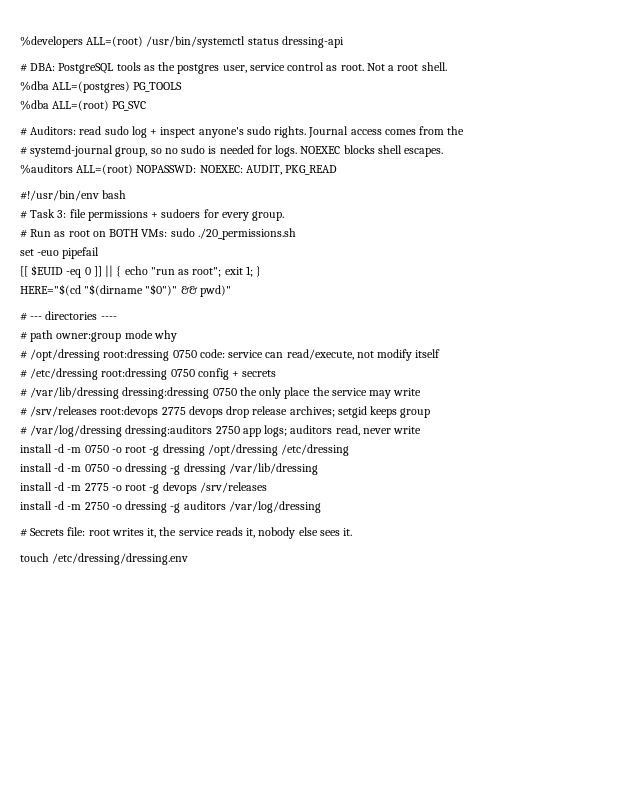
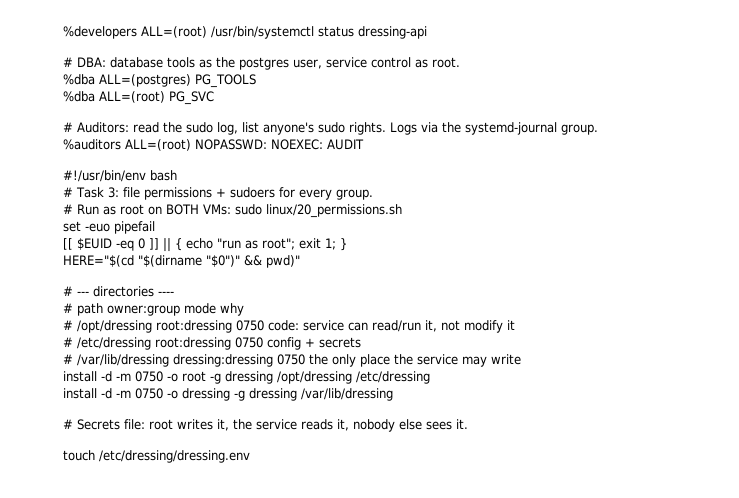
[58,63,114,74] PostgreSQL -> [110,57,163,68] database
[366,62,447,71] Not a root shell. -> (460, 62) none
[104,126,465,138] [20,145,444,157] sudo log + inspect anyone's sudo rights. Journal access comes from the // # systemd-journal group, so no sudo is needed for logs. NOEXEC blocks shell escapes. -> [163,122,598,135] the sudo log, list anyone's sudo rights. Logs via the systemd-journal group.
[245,165,338,175] AUDIT, PKG_READ -> [327,139,364,150] AUDIT
[197,228,296,240] ./20_permissions.sh -> [266,204,402,218] linux/20_permissions.sh
[286,349,354,360] read/execute, -> [372,320,437,332] read/run it,
[415,349,441,358] itself -> [507,320,515,330] it
[20,406,431,418] [20,425,422,437] // # /srv/releases root:devops 2775 devops drop release archives; setgid keeps group // # /var/log/dressing dressing:auditors 2750 app logs; auditors read, never write -> (521, 359) none
[20,482,267,494] [20,501,321,513] // install -d -m 2775 -o root -g devops /srv/releases // install -d -m 2750 -o dressing -g auditors /var/log/dressing -> (393, 394) none

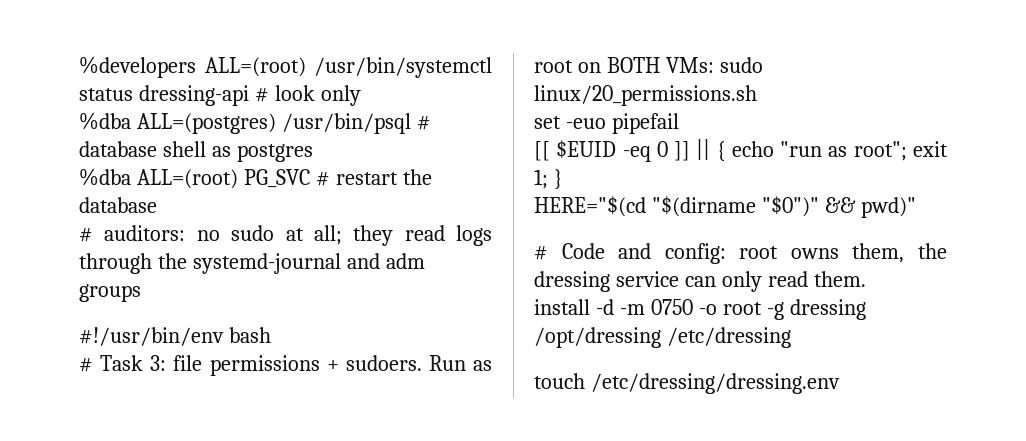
[63,57,460,70] [63,74,256,88] [63,91,214,105] [63,122,598,135] [63,139,364,151] // # DBA: database tools as the postgres user, service control as root. // %dba ALL=(postgres) PG_TOOLS // %dba ALL=(root) PG_SVC // # Auditors: read the sudo log, list anyone's sudo rights. Logs via the systemd-journal group. // %auditors ALL=(root) NOPASSWD: NOEXEC: AUDIT -> [254,85,361,106] [79,112,431,134] [79,141,313,162] [79,168,432,189] [79,197,157,213] [79,225,492,246] [79,253,425,274] [79,284,141,302] # look only // %dba ALL=(postgres) /usr/bin/psql # database shell as postgres // %dba ALL=(root) PG_SVC # restart the database // # auditors: no sudo at all; they read logs through the systemd-journal and adm groups
[229,187,373,200] [63,204,73,214] sudoers for every group. // # -> [345,355,422,371] sudoers.
[77,286,174,297] [63,303,244,316] [63,320,515,333] [63,337,361,350] [63,354,521,367] --- directories ---- // # path owner:group mode why // # /opt/dressing root:dressing 0750 code: service can read/run it, not modify it // # /etc/dressing root:dressing 0750 config + secrets // # /var/lib/dressing dressing:dressing 0750 the only place the service may write -> [561,243,947,264] [534,271,866,292] Code and config: root owns them, the dressing service can only read them.
[63,388,393,401] [63,419,468,432] // install -d -m 0750 -o dressing -g dressing /var/lib/dressing // # Secrets file: root writes it, the service reads it, nobody else sees it. -> (791, 337) none

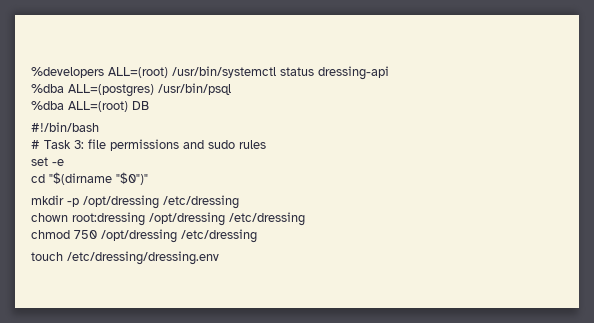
[254,85,361,106] # look only -> (389, 73) none
[416,115,431,130] [79,141,313,162] [79,168,432,189] [79,197,157,213] [79,225,492,246] [79,253,425,274] [79,284,141,302] [79,327,271,346] # database shell as postgres // %dba ALL=(root) PG_SVC # restart the database // # auditors: no sudo at all; they read logs through the systemd-journal and adm groups // #!/usr/bin/env bash -> [31,101,149,112] [31,122,99,132] // %dba ALL=(root) DB // #!/bin/bash
[326,355,492,371] [534,57,763,73] [534,85,757,106] [534,113,679,134] [534,139,948,162] [534,169,563,190] [534,196,916,218] [534,243,947,264] [534,271,866,292] [534,299,866,320] + sudoers. Run as root on BOTH VMs: sudo linux/20_permissions.sh // set -euo pipefail // [[ $EUID -eq 0 ]] || { echo "run as root"; exit 1; } // HERE="$(cd "$(dirname "$0")" && pwd)" // # Code and config: root owns them, the dressing service can only read them. // install -d -m 0750 -o root -g dressing -> [183,140,266,149] [31,157,64,166] [31,172,148,185] [31,195,239,209] [31,212,305,226] [31,230,97,239] and sudo rules // set -e // cd "$(dirname "$0")" // mkdir -p /opt/dressing /etc/dressing // chown root:dressing /opt/dressing /etc/dressing // chmod 750

